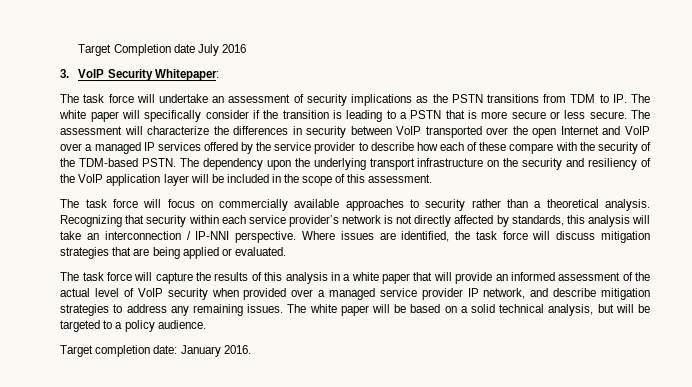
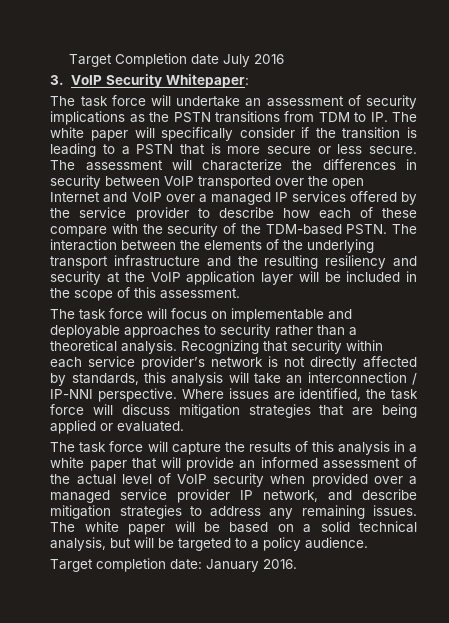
[202,158,651,170] dependency upon the underlying transport infrastructure on the security and resiliency of -> [50,239,375,253] [50,255,418,269] [50,271,121,285] interaction between the elements of the underlying transport infrastructure and the resulting resiliency and security at
[219,199,340,211] commercially available -> [231,308,353,322] [50,325,121,338] implementable and deployable

